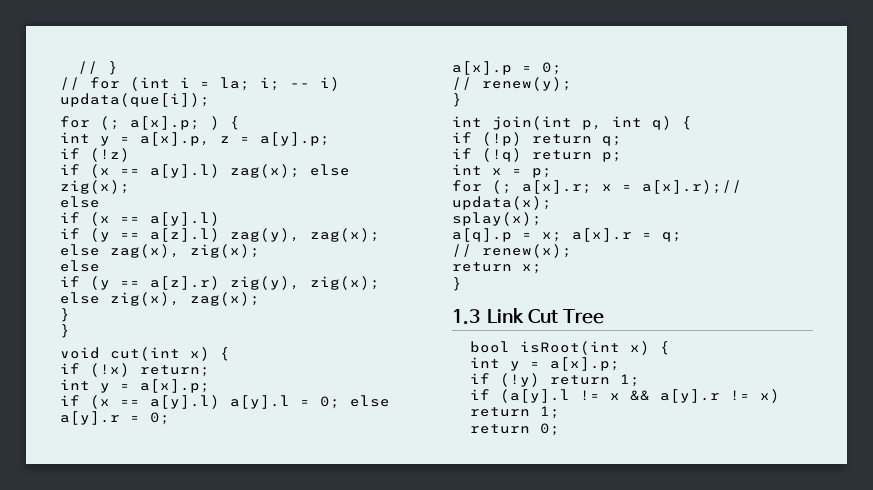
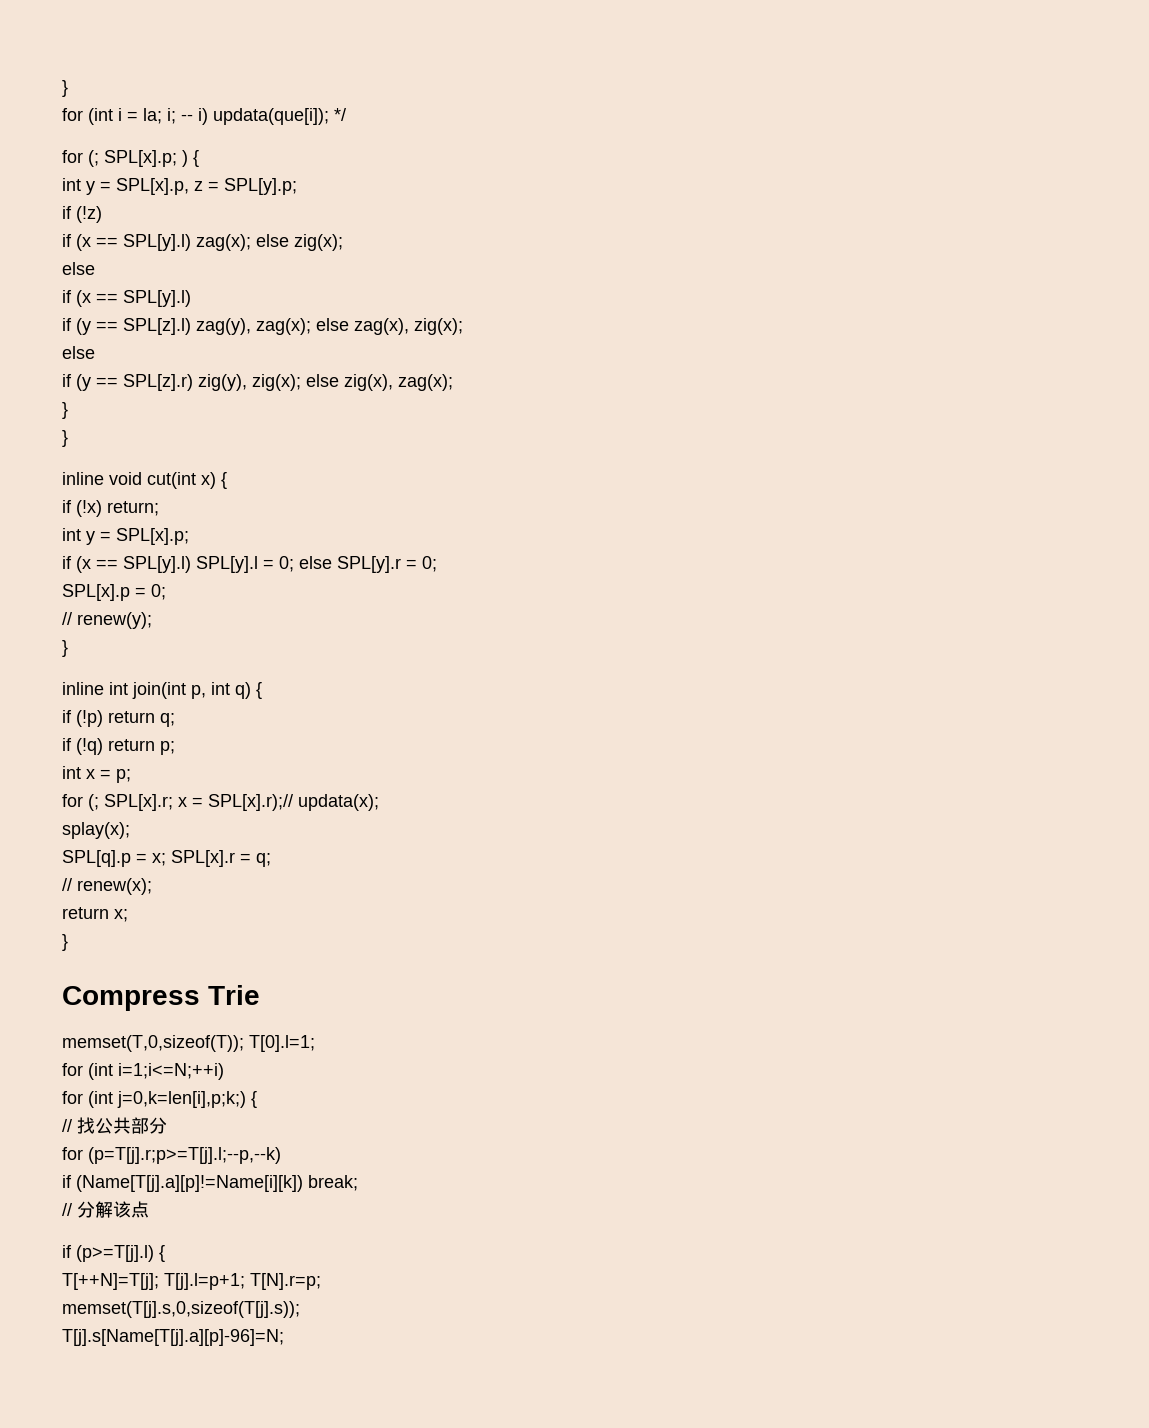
[78,61,119,75] [60,77,80,90] // } // // -> [62,80,68,97] } //
[60,116,200,130] // for (; a[x].p; -> [334,108,346,121] [62,150,177,167] */ // for (; SPL[x].p;
[140,132,210,146] a[x].p, -> [116,178,189,195] SPL[x].p,
[260,132,330,146] a[y].p; -> [224,178,297,195] SPL[y].p;
[150,164,220,178] a[y].l) -> [123,234,191,251] SPL[y].l)
[150,212,220,226] [60,228,220,242] a[y].l) // if (y == a[z].l) -> [123,290,191,307] [62,318,191,335] SPL[y].l) // if (y == SPL[z].l)
[150,276,220,290] a[z].r) -> [123,374,193,391] SPL[z].r)
(70, 331) none -> [62,472,104,485] inline
[140,379,210,393] [60,395,290,409] a[x].p; // if (x == a[y].l) a[y].l -> [116,528,189,545] [62,556,258,573] SPL[x].p; // if (x == SPL[y].l) SPL[y].l
[60,411,170,425] [452,61,512,75] a[y].r = 0; // a[x].p -> [337,556,437,573] [62,584,130,601] SPL[y].r = 0; // SPL[x].p
(462, 100) none -> [62,682,104,695] inline
[522,180,742,194] a[x].r; x = a[x].r);// -> [104,794,293,811] SPL[x].r; x = SPL[x].r);//
[452,228,512,242] a[q].p -> [62,850,131,867] SPL[q].p
[572,228,632,242] a[x].r -> [171,850,235,867] SPL[x].r
[452,308,604,325] [470,341,671,355] [470,357,621,371] [470,373,641,387] [470,389,781,403] [470,406,561,419] [470,423,561,436] 1.3 Link Cut Tree // bool isRoot(int x) { // int y = a[x].p; // if (!y) return 1; // if (a[y].l != x && a[y].r != x) return 1; // return 0; -> [62,985,260,1011] [62,1035,315,1052] [62,1063,224,1080] [62,1091,257,1108] [62,1117,167,1134] [62,1147,281,1164] [62,1175,358,1192] [62,1201,149,1218] [62,1245,165,1262] [62,1273,321,1290] [62,1301,300,1318] [62,1329,284,1346] Compress Trie // memset(T,0,sizeof(T)); T[0].l=1; // for (int i=1;i<=N;++i) // for (int j=0,k=len[i],p;k;) { // // 找公共部分 // for (p=T[j].r;p>=T[j].l;--p,--k) // if (Name[T[j].a][p]!=Name[i][k]) break; // // 分解该点 // if (p>=T[j].l) { // T[++N]=T[j]; T[j].l=p+1; T[N].r=p; // memset(T[j].s,0,sizeof(T[j].s)); // T[j].s[Name[T[j].a][p]-96]=N;

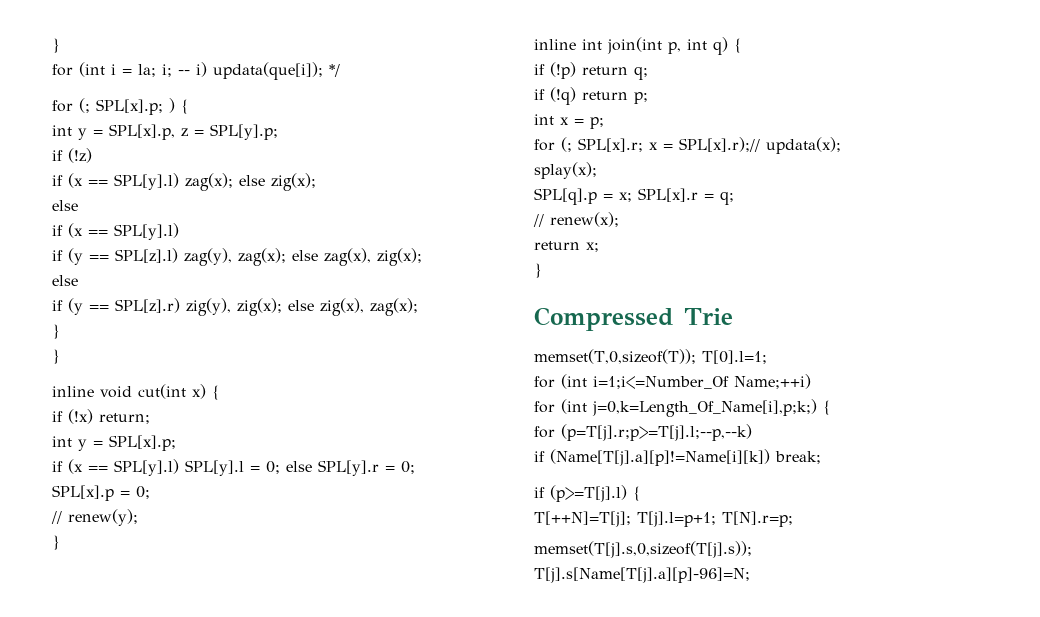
[62,986,200,1011] Compress -> [534,307,674,331] Compressed
[118,1063,224,1080] [62,1091,257,1108] [62,1117,167,1134] i=1;i<=N;++i) // for (int j=0,k=len[i],p;k;) { // // 找公共部分 -> [593,374,811,389] [534,399,831,417] i=1;i<=Number_Of Name;++i) // for (int j=0,k=Length_Of_Name[i],p;k;) {
[62,1201,149,1218] // // 分解该点 -> (821, 457) none

